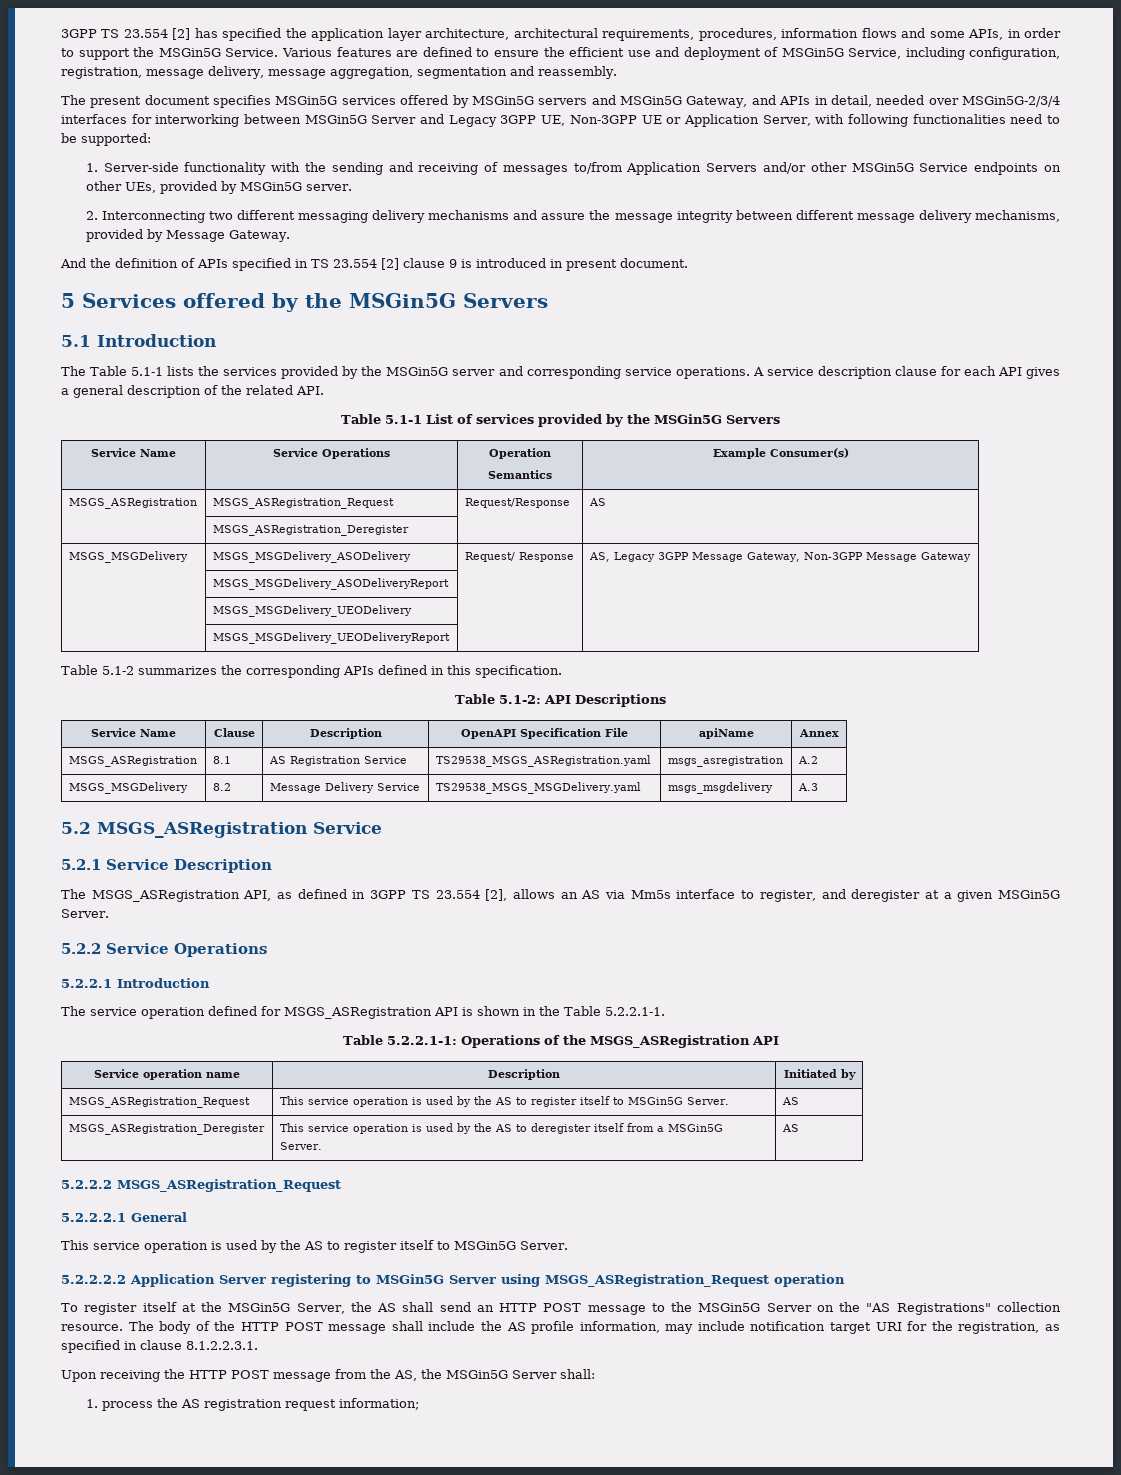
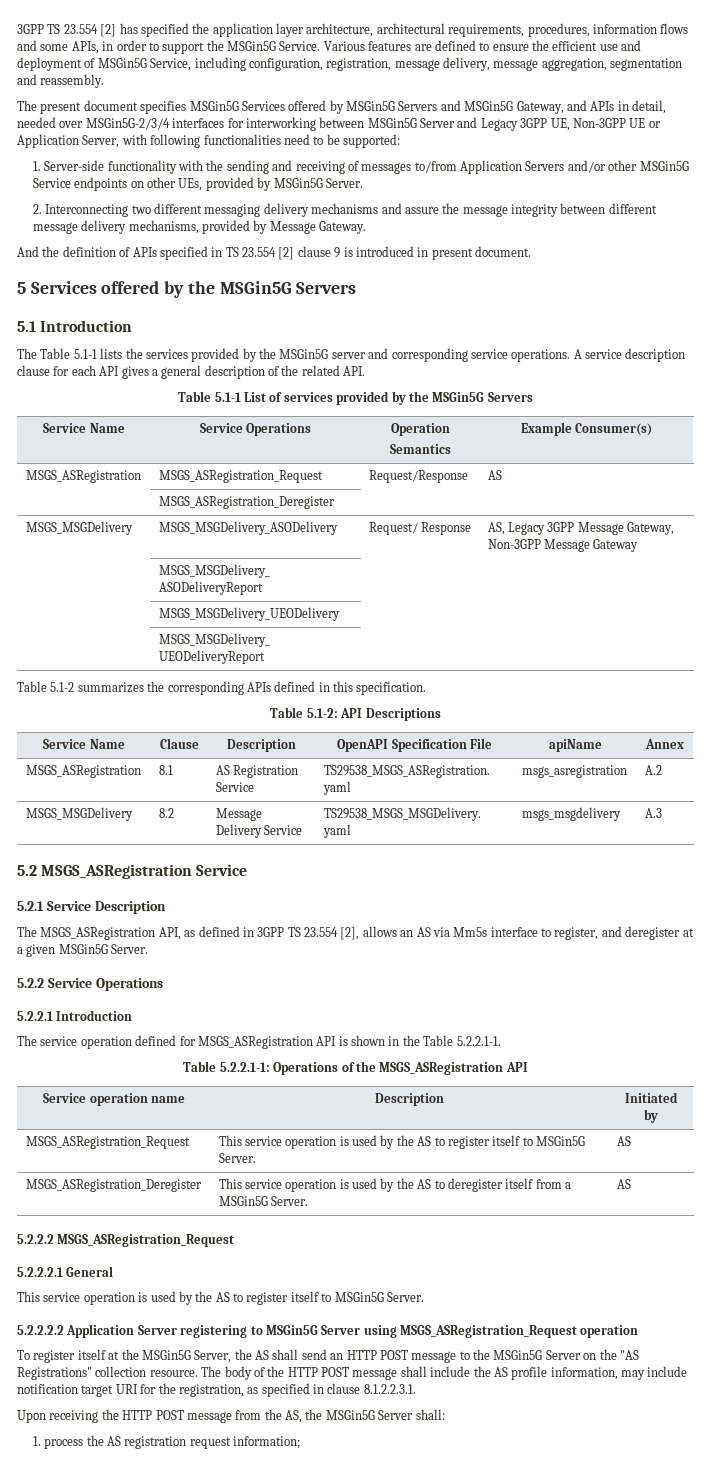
[341,96,396,105] services -> [241,101,285,111] Services
[538,98,588,105] servers -> [398,101,438,111] Servers
[305,184,352,191] server. -> [325,178,363,188] Server.

